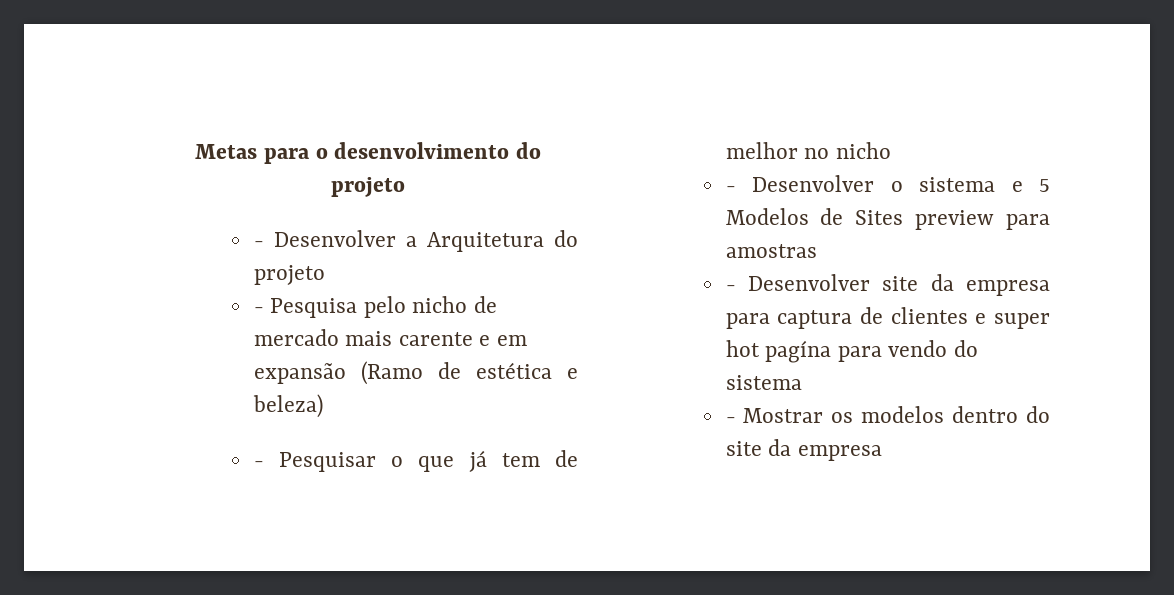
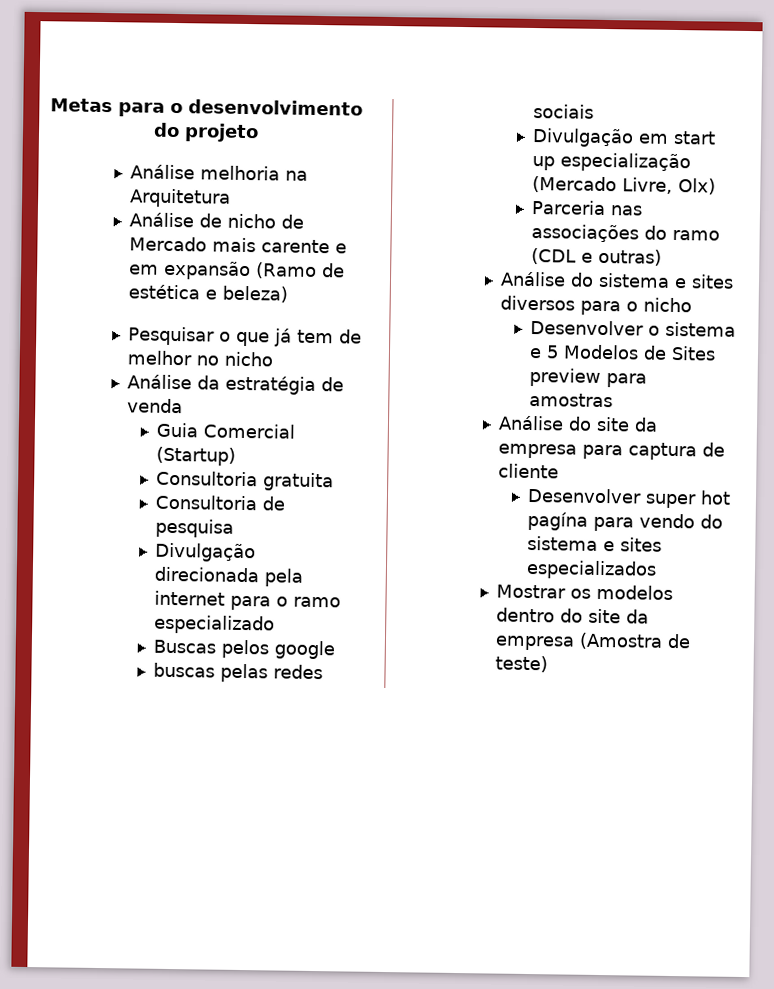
[253,230,578,252] [253,265,325,285] [253,296,406,318] - Desenvolver a Arquitetura do projeto // - Pesquisa pelo -> [130,164,309,181] [129,188,232,208] [129,212,223,228] Análise melhoria na Arquitetura // Análise de
[253,329,339,346] mercado -> [129,236,208,252] Mercado
[253,461,264,467] - -> (289, 294) none
[725,186,736,192] - -> [127,374,345,396] [127,398,184,414] [156,422,296,439] [156,446,237,466] [156,470,335,492] [155,494,286,511] [155,518,235,538] [155,542,257,563] [154,566,304,587] [154,590,342,611] [154,614,276,635] [153,639,336,660] [153,662,324,683] [533,104,595,119] [532,128,717,148] [532,152,692,173] [532,175,717,195] [531,199,644,216] [531,223,721,243] [531,247,663,266] [500,271,735,289] [500,295,693,316] Análise da estratégia de venda // Guia Comercial (Startup) // Consultoria gratuita // Consultoria de pesquisa // Divulgação direcionada pela internet para o ramo especializado // Buscas pelos google // buscas pelas redes sociais // Divulgação em start up especialização (Mercado Livre, Olx) // Parceria nas associações do ramo (CDL e outras) // Análise do sistema e sites diversos para o nicho //
[725,274,870,291] - Desenvolver -> [498,415,593,431] Análise do
[890,307,987,324] clientes e -> [498,463,560,479] [527,487,643,504] cliente // Desenvolver
[725,417,736,423] // - -> [603,537,663,552] [526,559,658,580] e sites especializados //
(882, 453) none -> [579,632,692,650] [495,655,549,673] (Amostra de teste)

